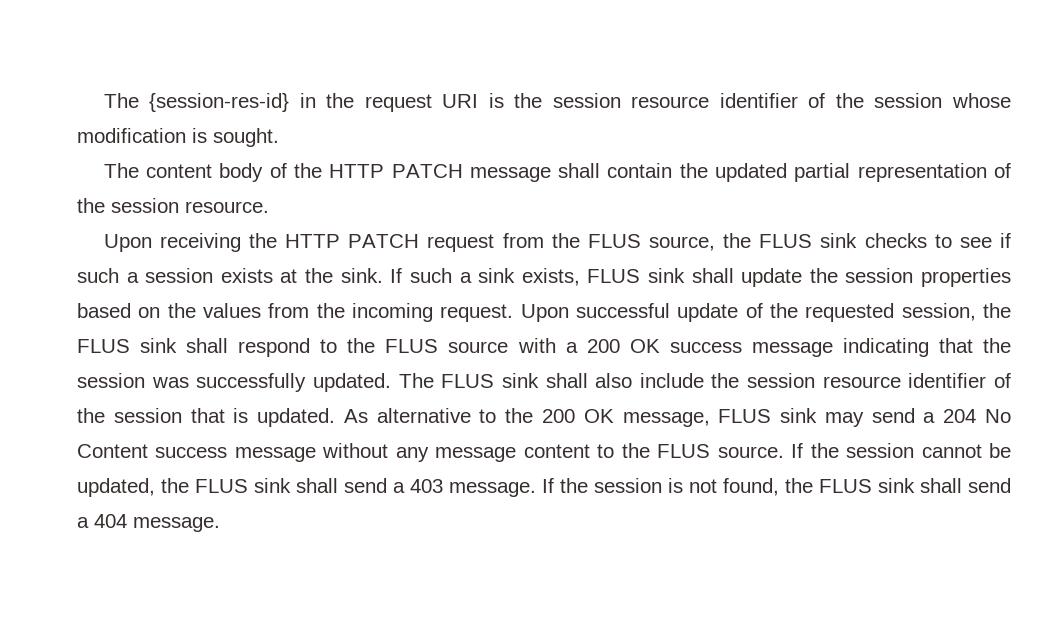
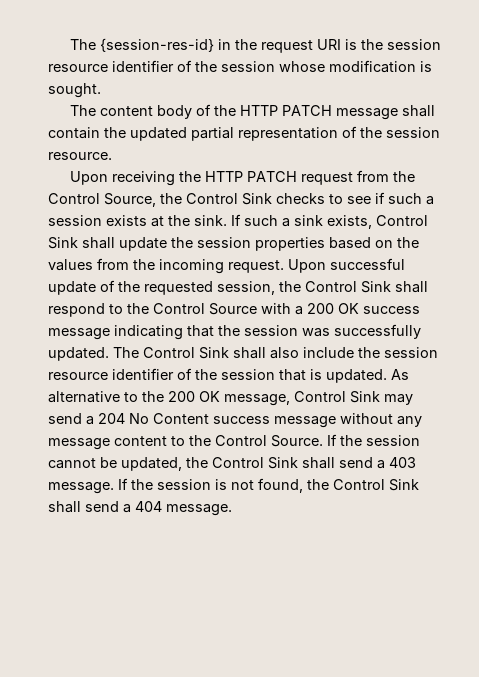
[587,233,858,251] FLUS source, the FLUS sink -> [48,193,272,207] Control Source, the Control Sink
[587,268,685,283] FLUS sink -> [376,215,428,226] [48,237,78,249] Control Sink
[77,338,178,353] FLUS sink -> [305,281,391,293] Control Sink
[385,339,509,353] FLUS source -> [153,303,257,315] Control Source
[441,373,539,388] FLUS sink -> [143,347,229,359] Control Sink
[718,408,818,423] FLUS sink -> [294,391,380,403] Control Sink
[657,444,784,458] FLUS source. -> [215,435,323,447] Control Source.
[195,478,291,493] FLUS sink -> [212,457,298,469] Control Sink
[819,478,915,493] FLUS sink -> [333,479,419,491] Control Sink

